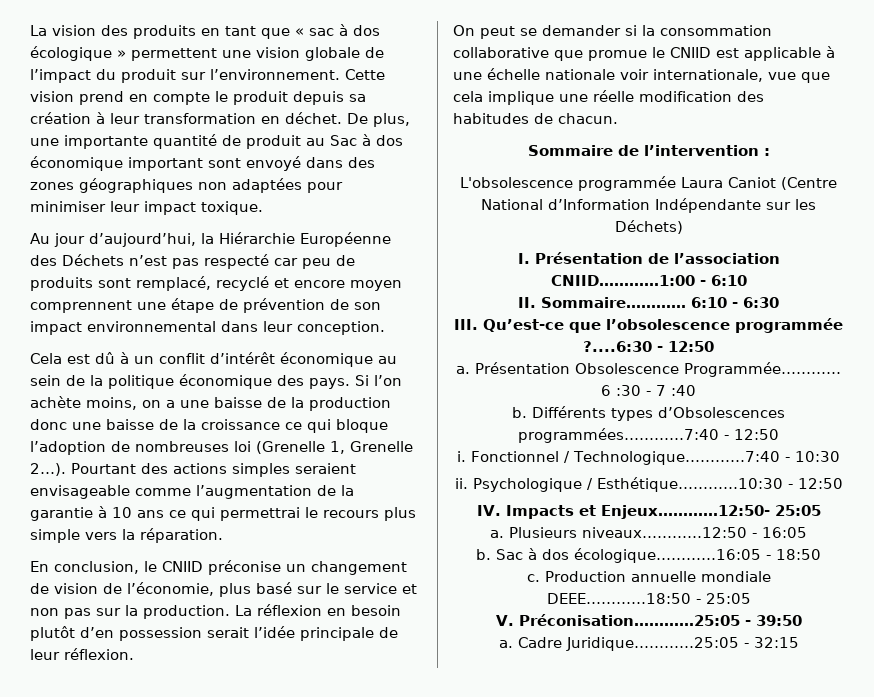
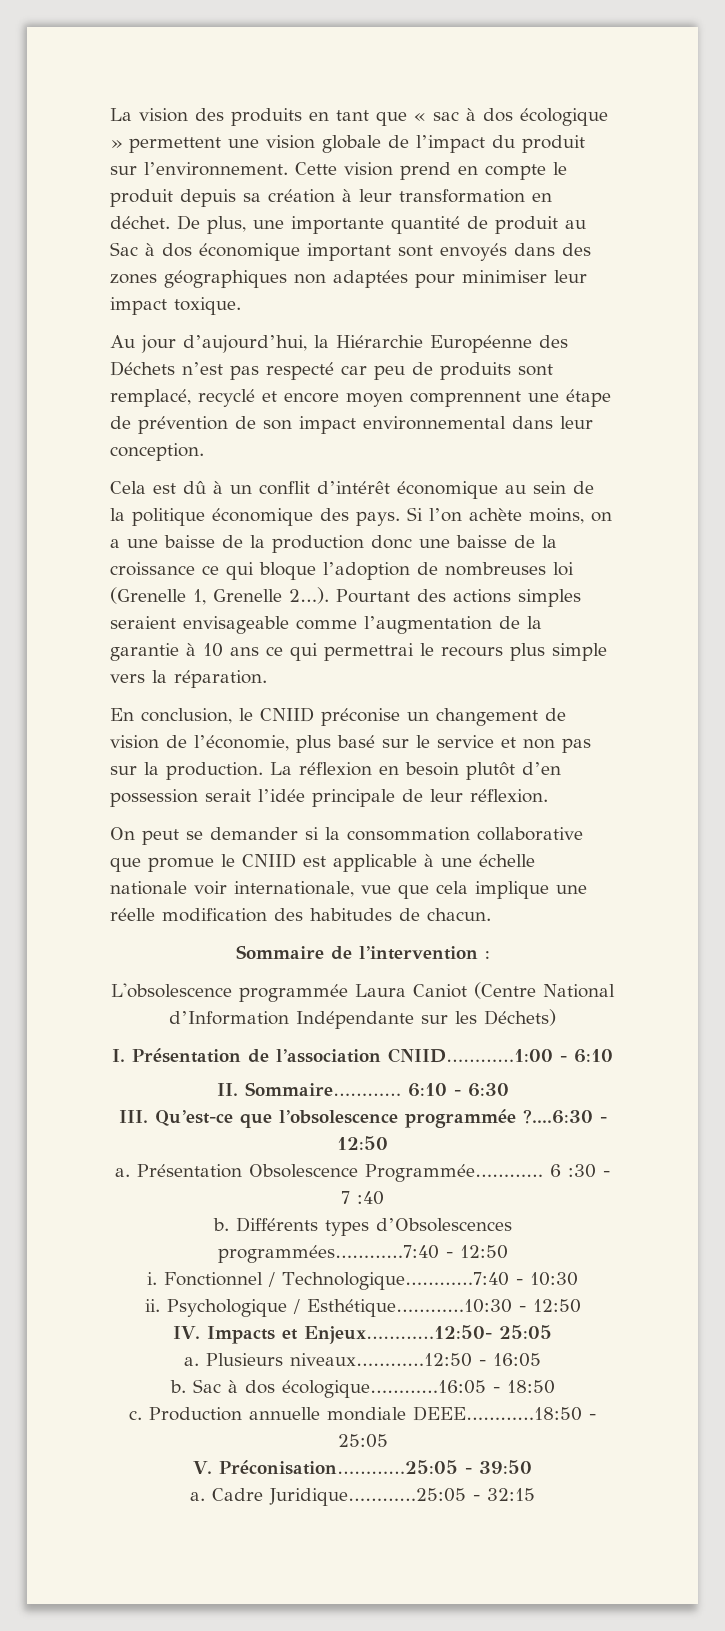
[246,156,301,171] envoyé -> [440,243,507,261] envoyés

